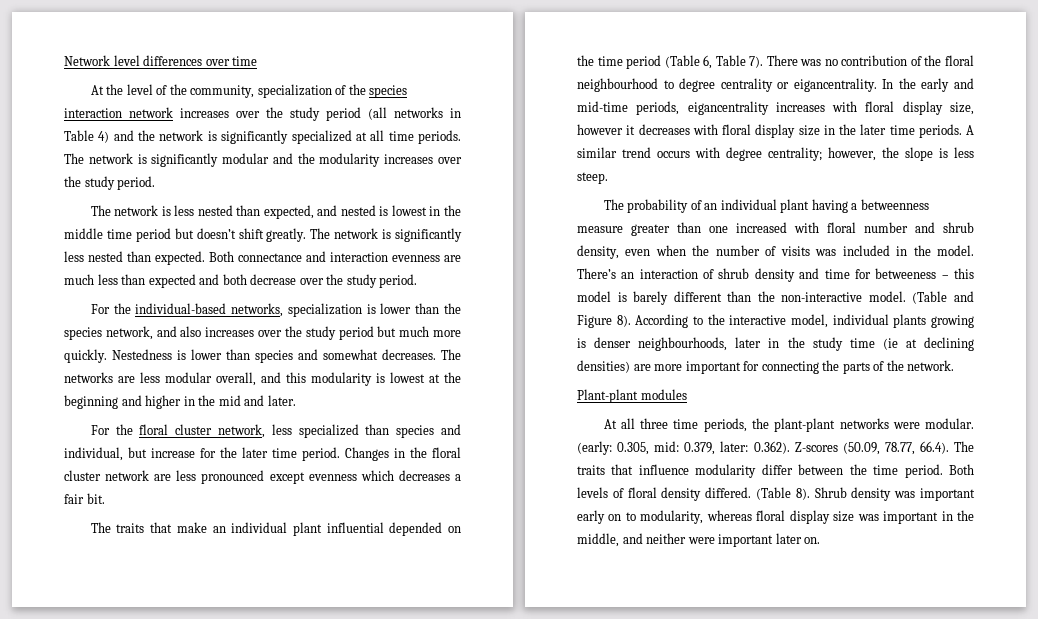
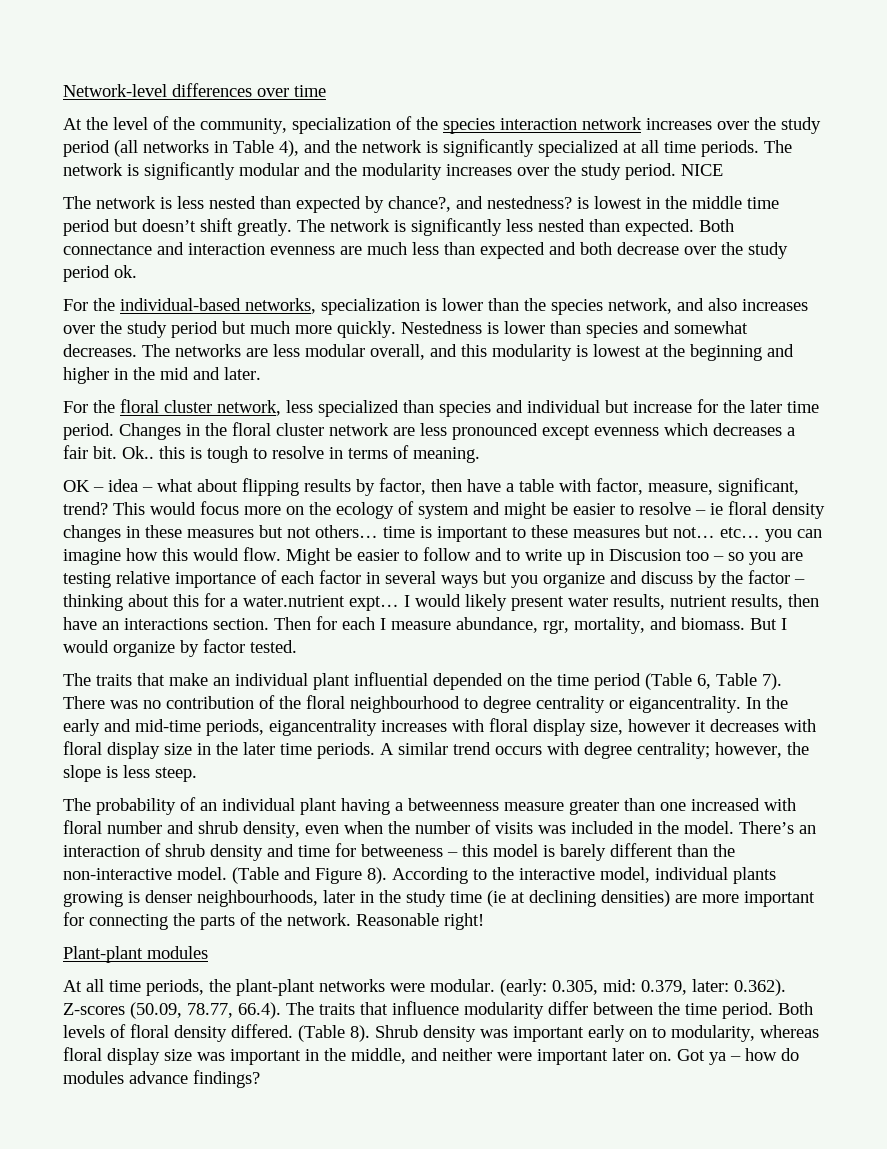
[64,55,140,66] Network level -> [63,84,167,97] Network-level
[98,131,110,143] 4) -> [279,140,299,157] 4),
(156, 183) none -> [681,164,723,176] NICE
[263,205,376,219] expected, and nested -> [296,196,572,213] expected by chance?, and nestedness?
[379,274,418,288] period. -> [63,265,137,282] period ok.
[64,447,123,461] individual, -> [527,400,600,413] individual
(105, 498) none -> [122,445,480,463] [63,478,799,496] [63,501,825,519] [63,525,822,542] [63,547,803,565] [63,570,805,588] [63,593,819,611] [63,616,787,634] [63,639,297,657] Ok.. this is tough to resolve in terms of meaning. // OK – idea – what about flipping results by factor, then have a table with factor, measure, significant, trend? This would focus more on the ecology of system and might be easier to resolve – ie floral density changes in these measures but not others… time is important to these measures but not… etc… you can imagine how this would flow. Might be easier to follow and to write up in Discusion too – so you are testing relative importance of each factor in several ways but you organize and discuss by the factor – thinking about this for a water.nutrient expt… I would likely present water results, nutrient results, then have an interactions section. Then for each I measure abundance, rgr, mortality, and biomass. But I would organize by factor tested.
(955, 365) none -> [356,913,484,930] Reasonable right!
[640,418,669,429] three -> (104, 985) none
(821, 540) none -> [677,1048,799,1065] [63,1070,260,1088] Got ya – how do modules advance findings?

